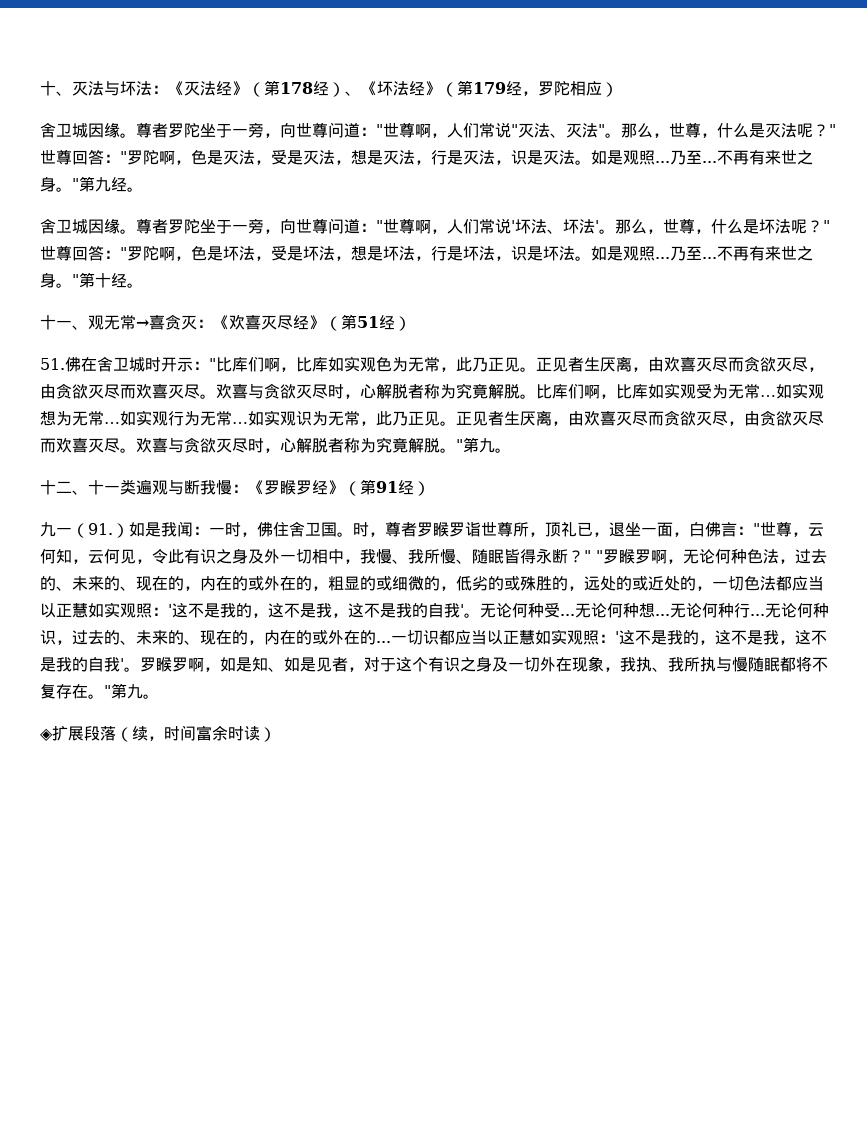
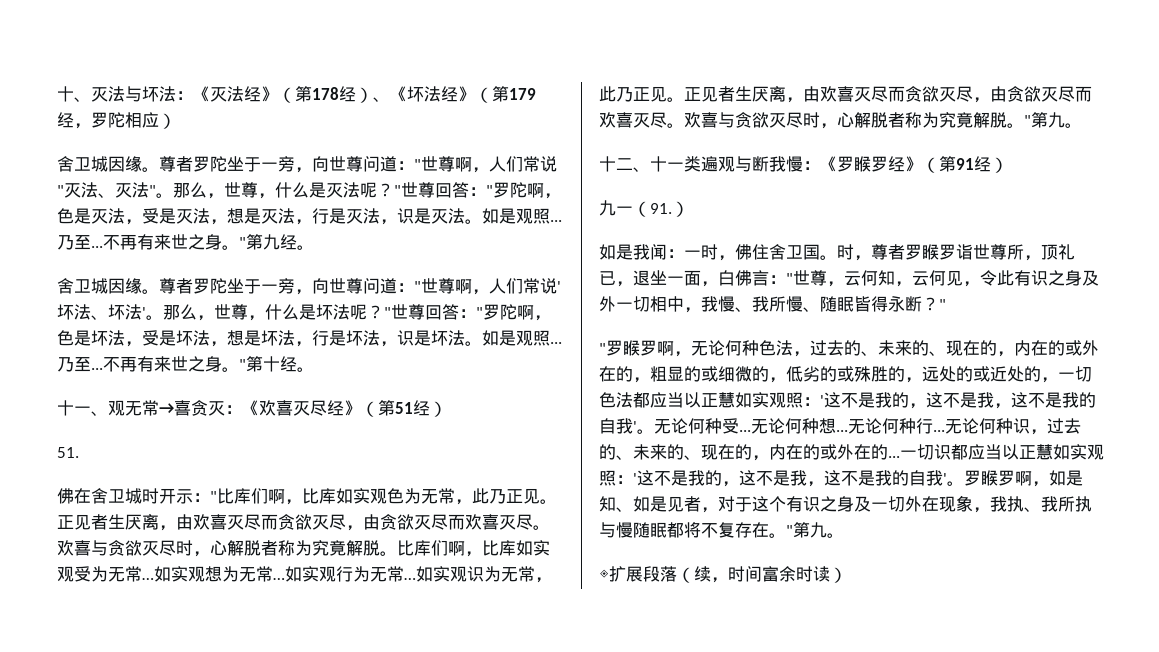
(65, 364) none -> (79, 452) //
(129, 530) none -> (689, 209) //
(591, 556) none -> (946, 304) //

